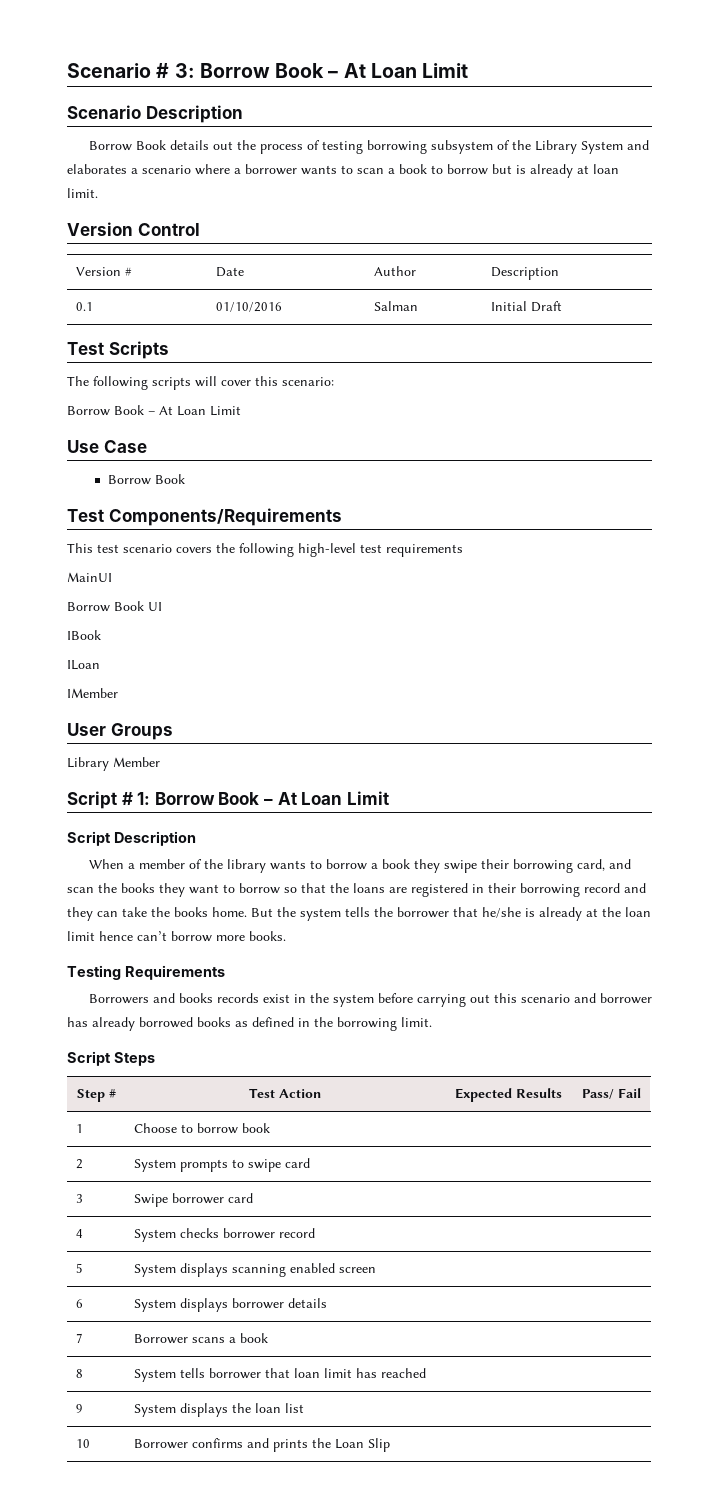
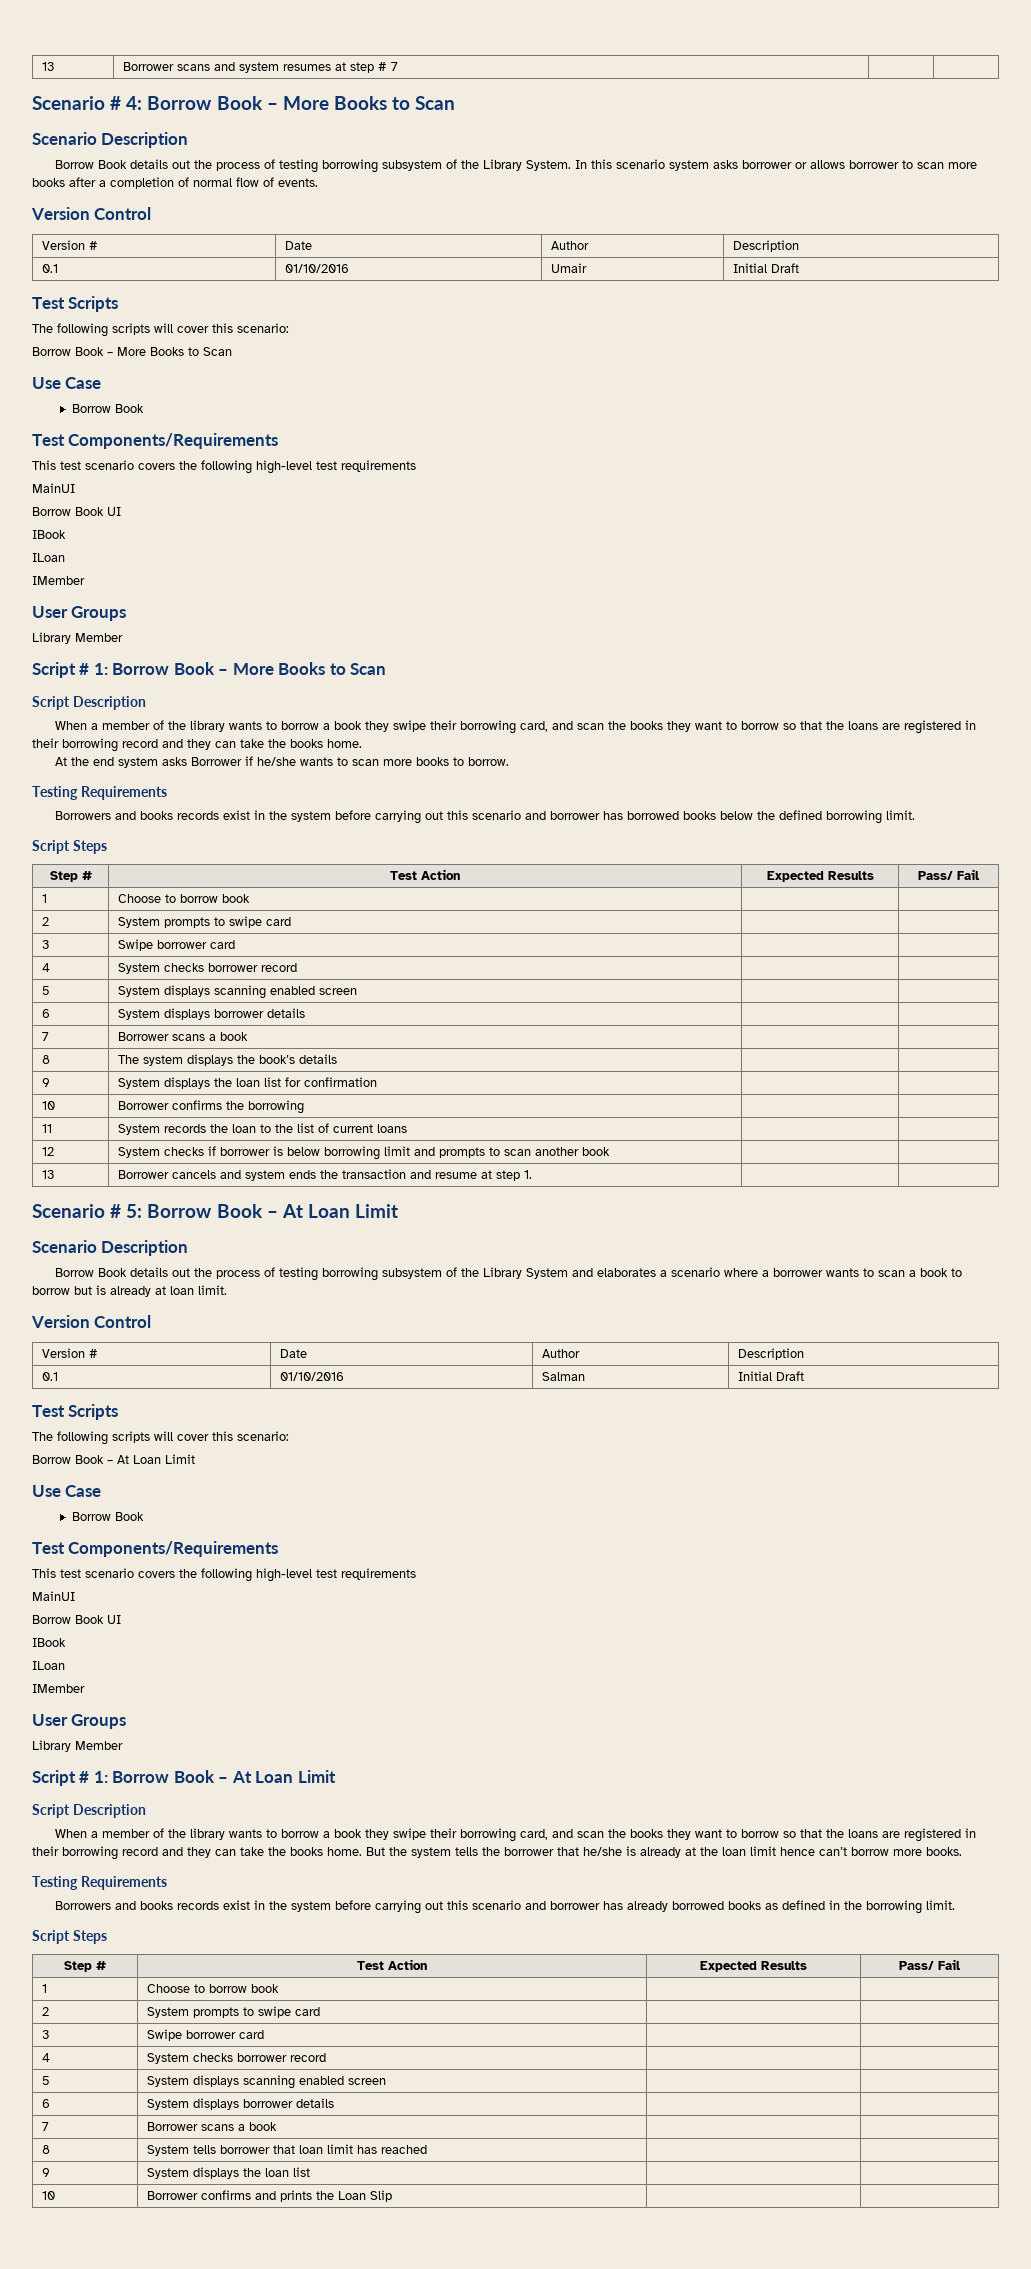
[67,63,195,78] Scenario # 3: -> [41,62,54,71] [122,62,398,73] [32,96,456,110] [32,132,189,148] [54,159,977,173] [32,177,318,189] [31,207,152,220] [41,240,98,250] [284,241,312,250] [550,241,589,250] [732,240,799,252] [41,264,58,273] [284,264,349,273] [550,263,587,273] [732,263,799,273] [32,296,119,312] [32,323,289,337] [32,347,232,356] [32,377,102,389] [72,404,145,413] [32,433,279,449] [32,460,416,474] [32,483,75,493] [32,507,121,516] [32,530,66,539] [32,553,65,562] [32,576,85,585] [32,606,127,621] [32,632,123,644] [32,662,387,678] [32,696,146,710] [54,720,976,734] [32,738,362,752] [54,756,509,768] [32,786,167,800] [54,810,915,824] [32,840,107,854] [49,871,92,882] [390,869,460,880] [766,871,874,882] [918,869,980,880] [41,894,47,903] [117,894,250,903] [41,917,49,926] [117,916,291,928] [41,940,49,949] [117,939,235,951] [41,963,50,972] [117,963,297,974] [41,986,50,995] [117,985,357,999] [41,1009,50,1018] [117,1008,305,1020] [41,1032,49,1041] [117,1032,248,1041] [41,1055,50,1064] [117,1054,337,1066] [41,1078,50,1087] [117,1077,377,1089] [41,1101,55,1110] [117,1100,304,1114] [41,1124,52,1133] [117,1123,407,1135] [41,1147,54,1156] [117,1146,610,1160] [41,1170,54,1179] [117,1169,532,1181] [32,1204,143,1218] 13 | Borrower scans and system resumes at step # 7 | | // Scenario # 4: Borrow Book – More Books to Scan // Scenario Description // Borrow Book details out the process of testing borrowing subsystem of the Library System. In this scenario system asks borrower or allows borrower to scan more books after a completion of normal flow of events. // Version Control // Version # | Date | Author | Description // 0.1 | 01/10/2016 | Umair | Initial Draft // Test Scripts // The following scripts will cover this scenario: // Borrow Book – More Books to Scan // Use Case // Borrow Book // Test Components/Requirements // This test scenario covers the following high-level test requirements // MainUI // Borrow Book UI // IBook // ILoan // IMember // User Groups // Library Member // Script # 1: Borrow Book – More Books to Scan // Script Description // When a member of the library wants to borrow a book they swipe their borrowing card, and scan the books they want to borrow so that the loans are registered in their borrowing record and they can take the books home. // At the end system asks Borrower if he/she wants to scan more books to borrow. // Testing Requirements // Borrowers and books records exist in the system before carrying out this scenario and borrower has borrowed books below the defined borrowing limit. // Script Steps // Step # | Test Action | Expected Results | Pass/ Fail // 1 | Choose to borrow book | | // 2 | System prompts to swipe card | | // 3 | Swipe borrower card | | // 4 | System checks borrower record | | // 5 | System displays scanning enabled screen | | // 6 | System displays borrower details | | // 7 | Borrower scans a book | | // 8 | The system displays the book’s details | | // 9 | System displays the loan list for confirmation | | // 10 | Borrower confirms the borrowing | | // 11 | System records the loan to the list of current loans | | // 12 | System checks if borrower is below borrowing limit and prompts to scan another book | | // 13 | Borrower cancels and system ends the transaction and resume at step 1. | | // Scenario # 5:

